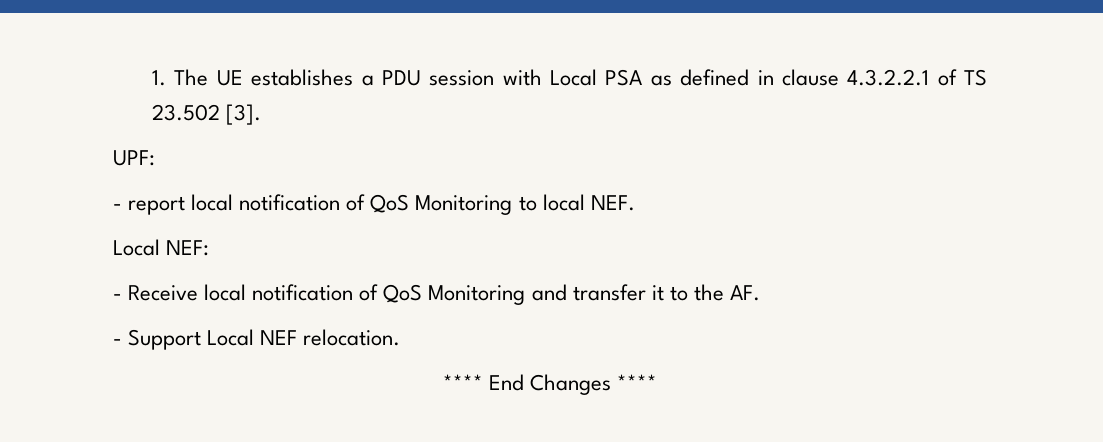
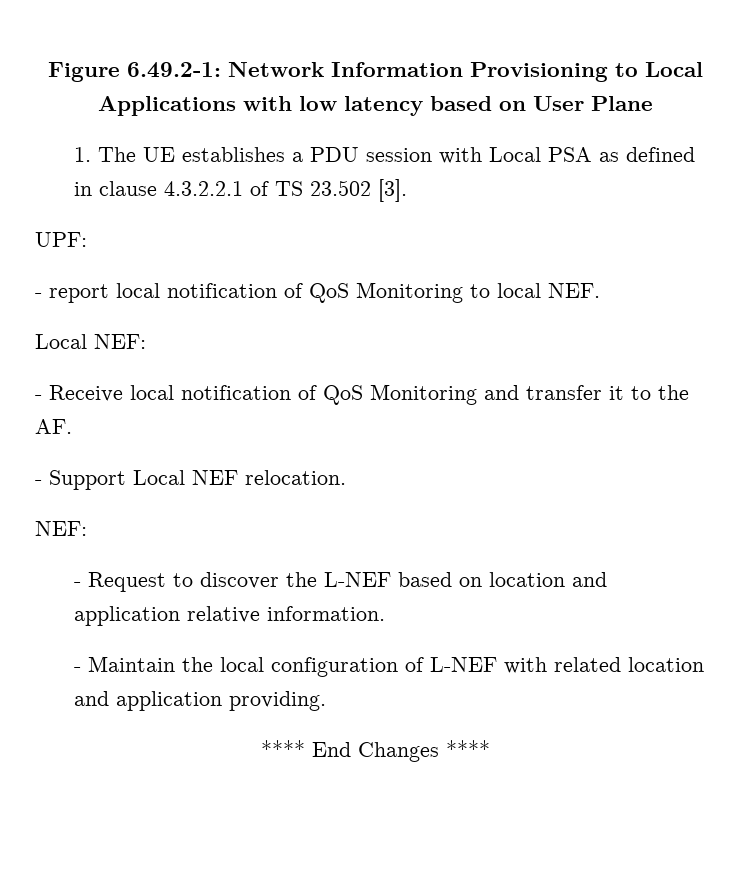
(152, 78) none -> [48,62,703,82] [98,96,653,116] Figure 6.49.2-1: Network Information Provisioning to Local Applications with low latency based on User Plane //
(401, 337) none -> [35,521,87,536] [74,572,608,592] [74,606,386,626] [74,656,705,677] [74,691,327,711] // NEF: // - Request to discover the L-NEF based on location and application relative information. // - Maintain the local configuration of L-NEF with related location and application providing.

